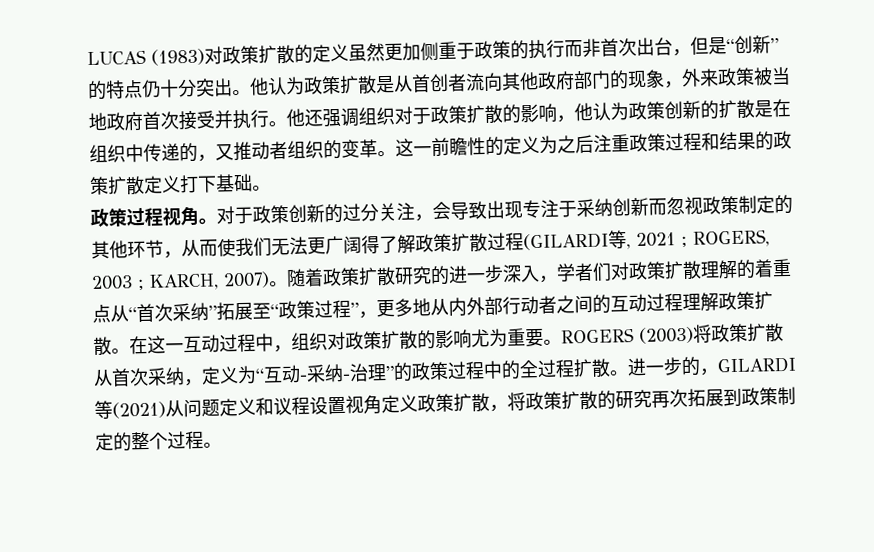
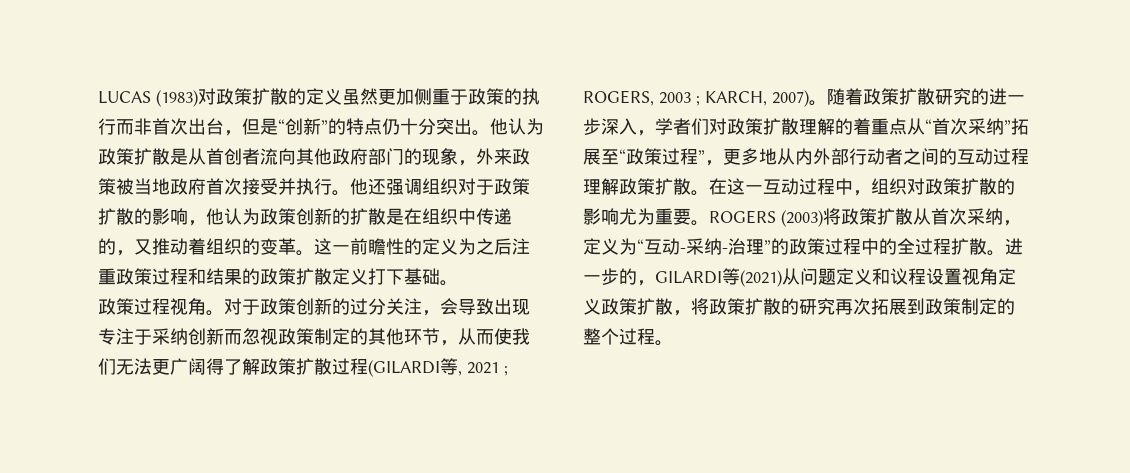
[269,141,288,160] 者 -> [188,238,206,255] 着

